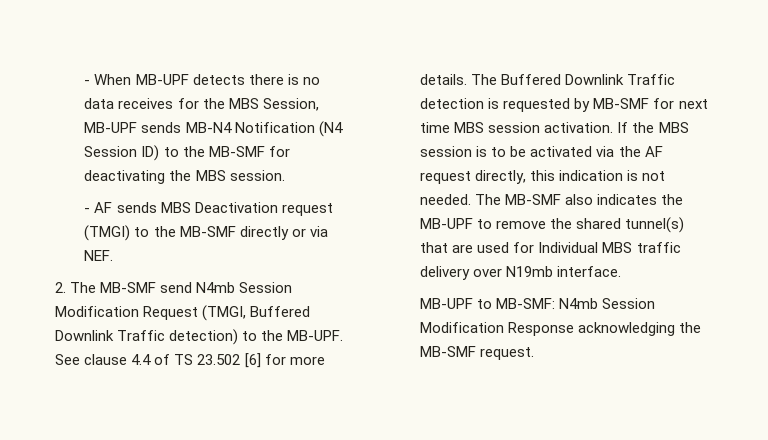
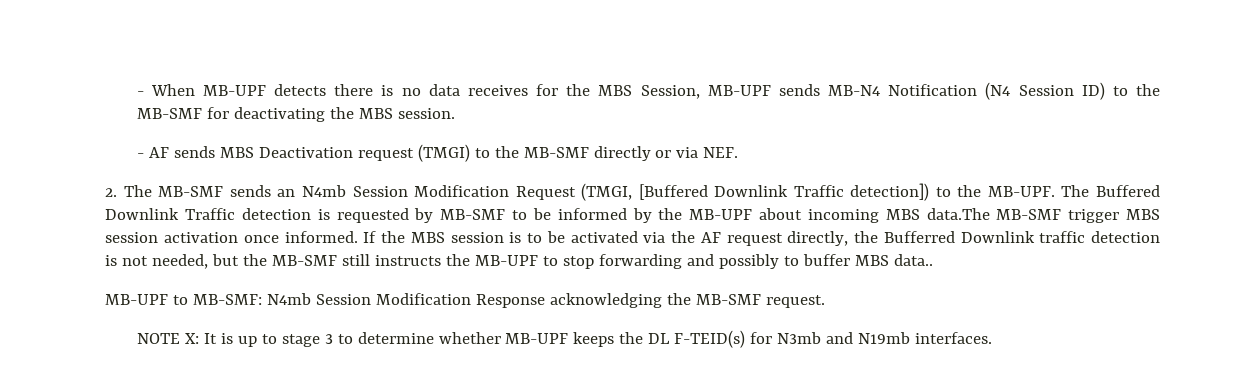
[160,282,193,293] send -> [229,185,296,197] sends an
[250,306,311,317] [55,329,239,345] Buffered Downlink Traffic detection) -> [638,183,930,201] [Buffered Downlink Traffic detection])
[55,353,325,368] [420,74,468,85] See clause 4.4 of TS 23.502 [6] for more details. -> (1055, 191) none
[653,98,708,109] [420,122,614,133] for next time MBS session activation. -> [512,208,1160,223] [105,231,358,243] to be informed by the MB-UPF about incoming MBS data.The MB-SMF trigger MBS session activation once informed.
[530,170,666,181] [420,194,684,205] [420,217,685,233] [420,242,681,253] [420,266,622,280] this indication is not needed. The MB-SMF also indicates the MB-UPF to remove the shared tunnel(s) that are used for Individual MBS traffic delivery over N19mb interface. -> [854,231,1160,243] [105,254,934,269] the Bufferred Downlink traffic detection is not needed, but the MB-SMF still instructs the MB-UPF to stop forwarding and possibly to buffer MBS data..
(535, 353) none -> [136,330,993,348] // NOTE X: It is up to stage 3 to determine whether MB-UPF keeps the DL F-TEID(s) for N3mb and N19mb interfaces.

